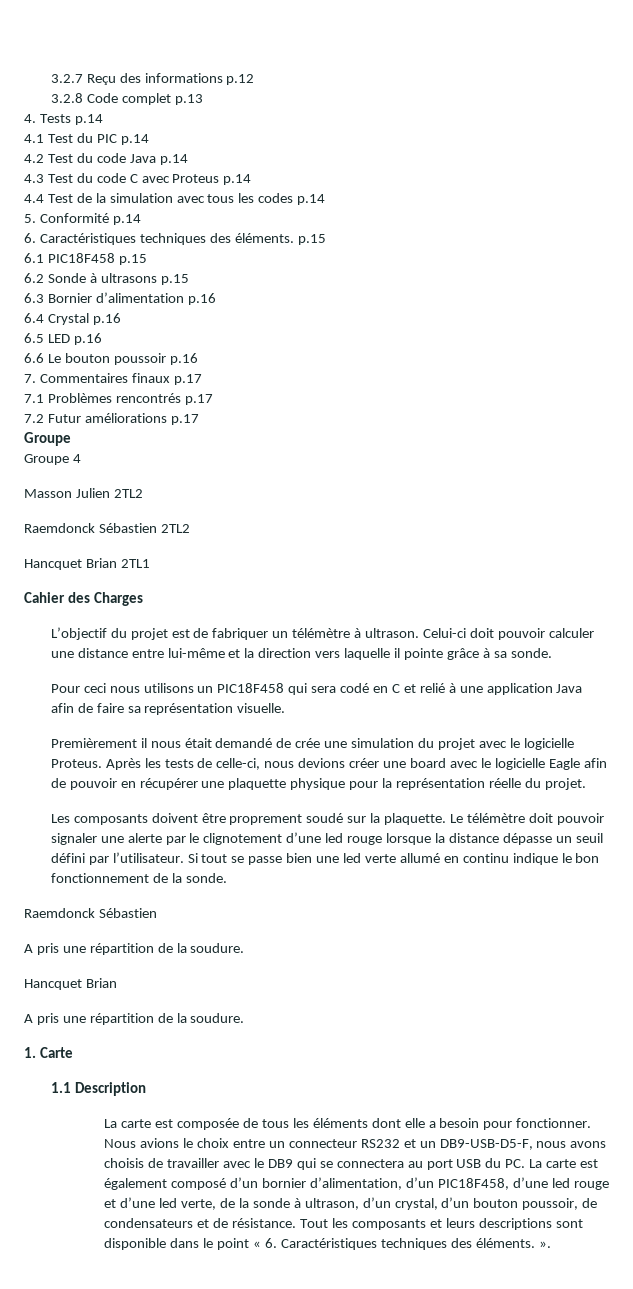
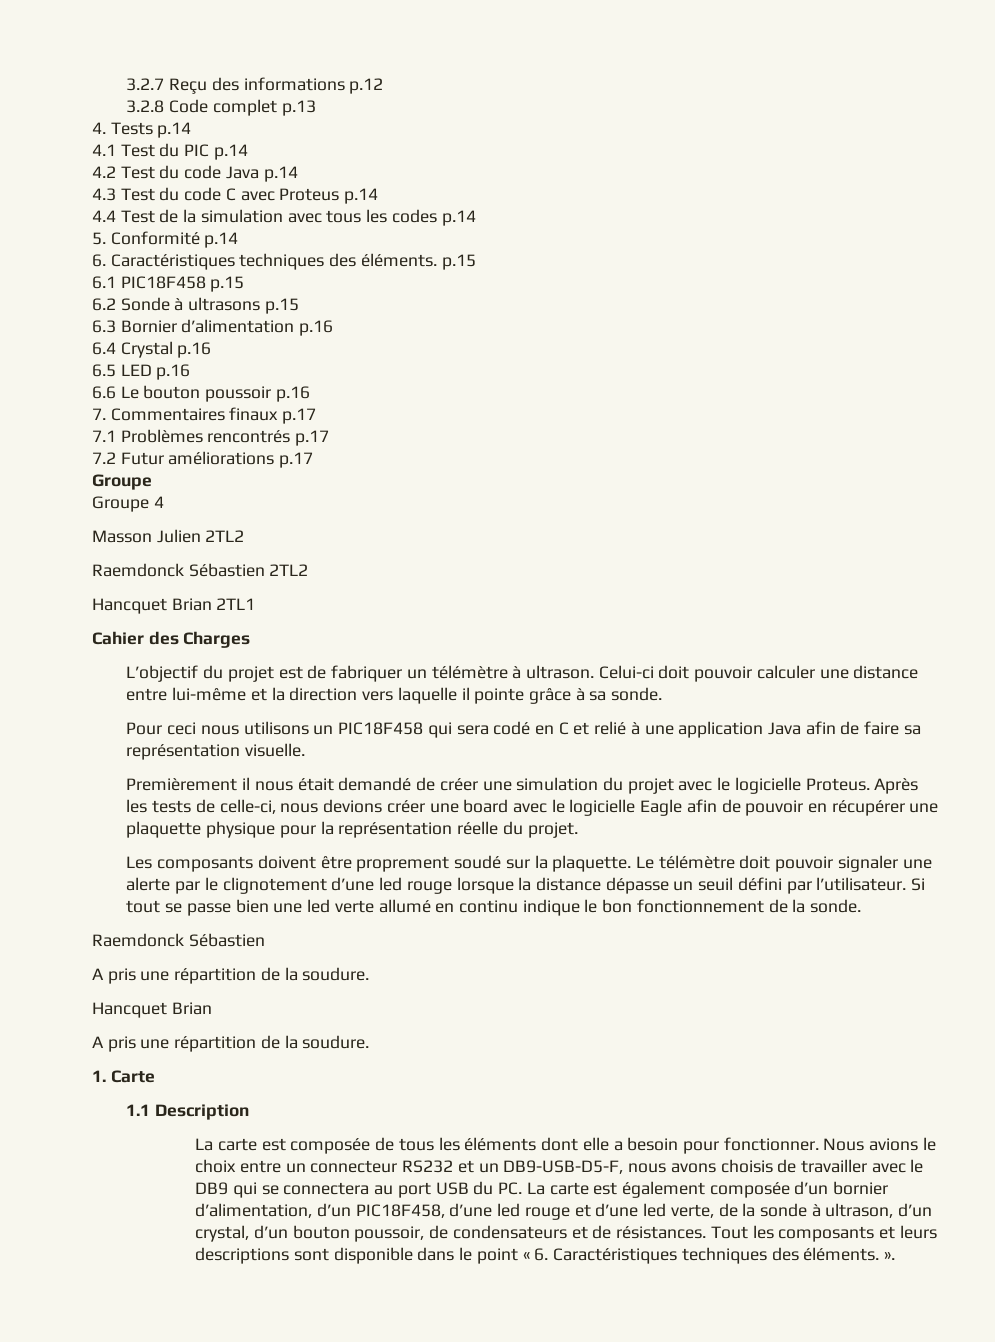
[295,738,321,748] crée -> [439,778,478,791] créer
[171,1178,227,1190] composé -> [709,1182,790,1198] composée
[232,1218,297,1228] résistance. -> [616,1226,707,1239] résistances.

